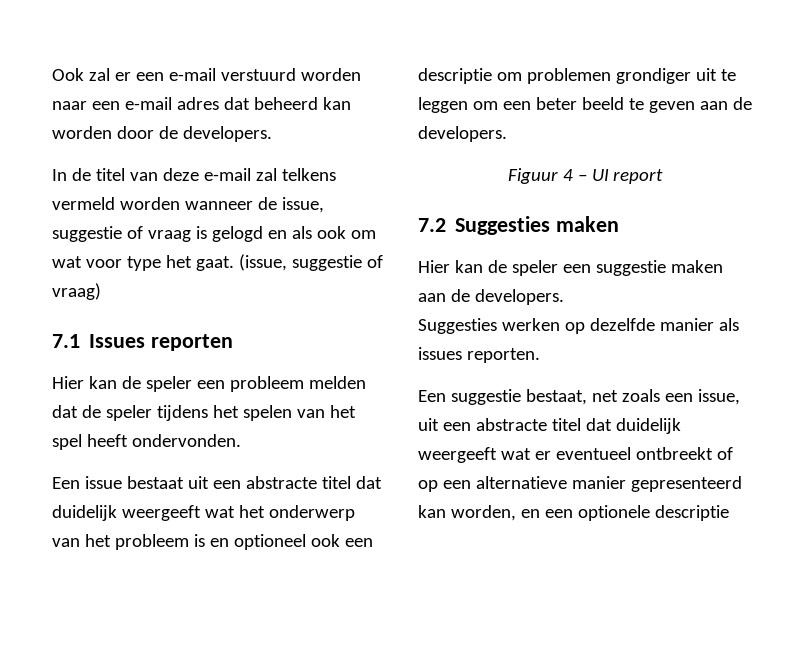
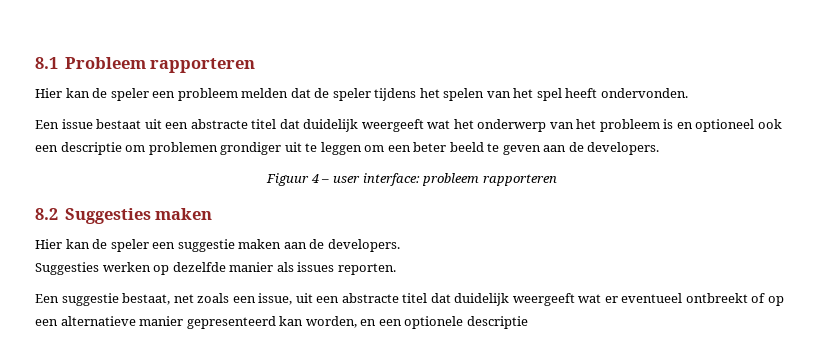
[52,68,361,81] [52,97,351,110] [52,126,272,142] [52,168,336,181] [52,197,324,213] [52,226,376,242] [52,254,383,271] [52,283,101,300] [52,334,234,351] Ook zal er een e-mail verstuurd worden naar een e-mail adres dat beheerd kan worden door de developers. // In de titel van deze e-mail zal telkens vermeld worden wanneer de issue, suggestie of vraag is gelogd en als ook om wat voor type het gaat. (issue, suggestie of vraag) // 7.1 Issues reporten -> [35,57,255,73] 8.1 Probleem rapporteren
[591,169,664,184] [418,218,446,232] UI report // 7.2 -> [333,173,557,186] [35,208,58,220] user interface: probleem rapporteren // 8.2

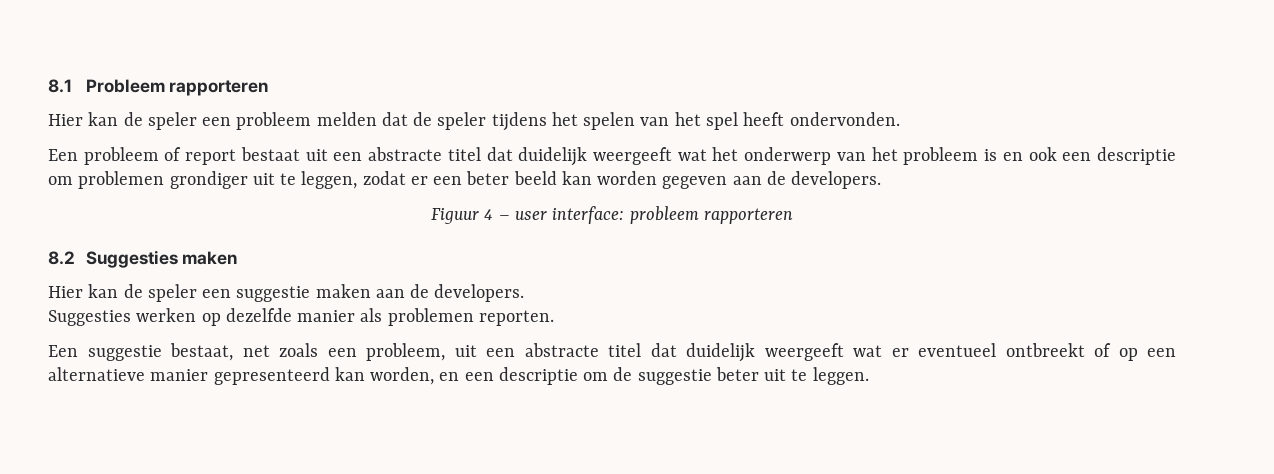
[61,119,93,129] issue -> [83,147,237,165] probleem of report
[695,119,755,132] optioneel -> (1023, 156) none
[320,142,541,155] leggen om een beter beeld te geven -> [301,171,728,189] leggen, zodat er een beter beeld kan worden gegeven
[297,262,335,272] issues -> [387,308,474,326] problemen
[258,293,293,305] issue, -> [366,343,445,361] probleem,
[404,316,528,329] optionele descriptie -> [498,367,869,385] descriptie om de suggestie beter uit te leggen.

